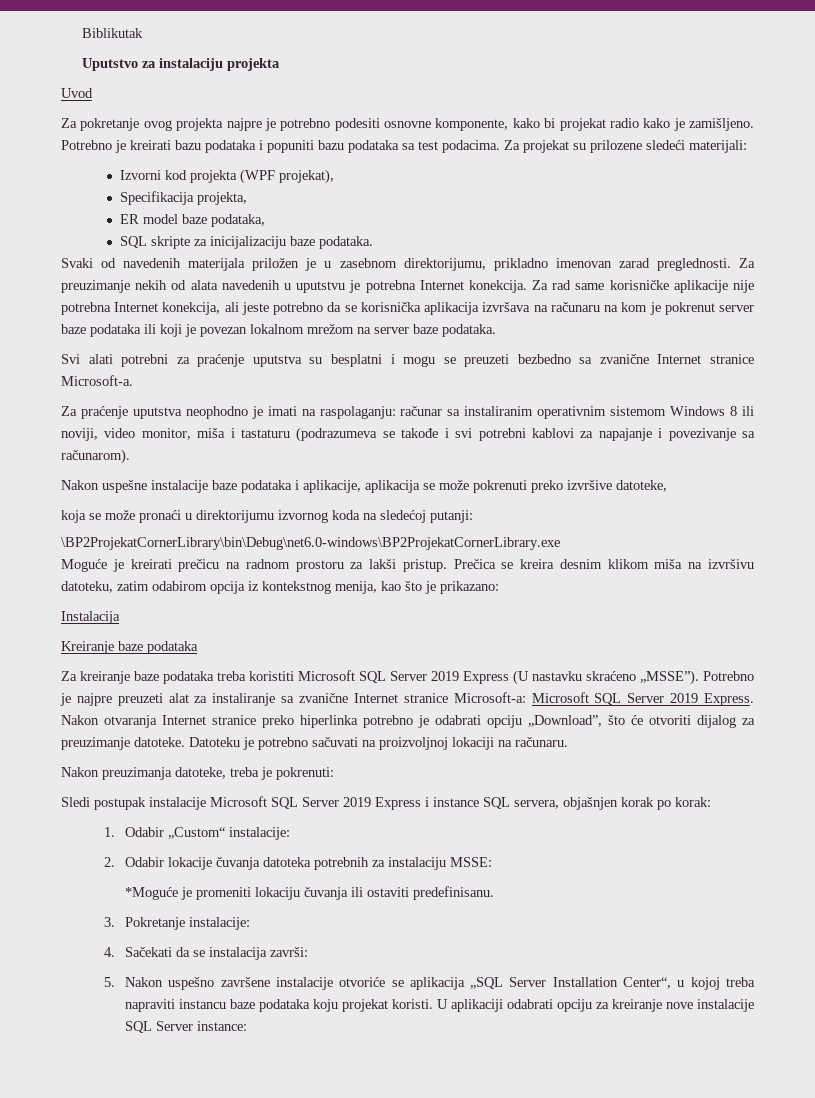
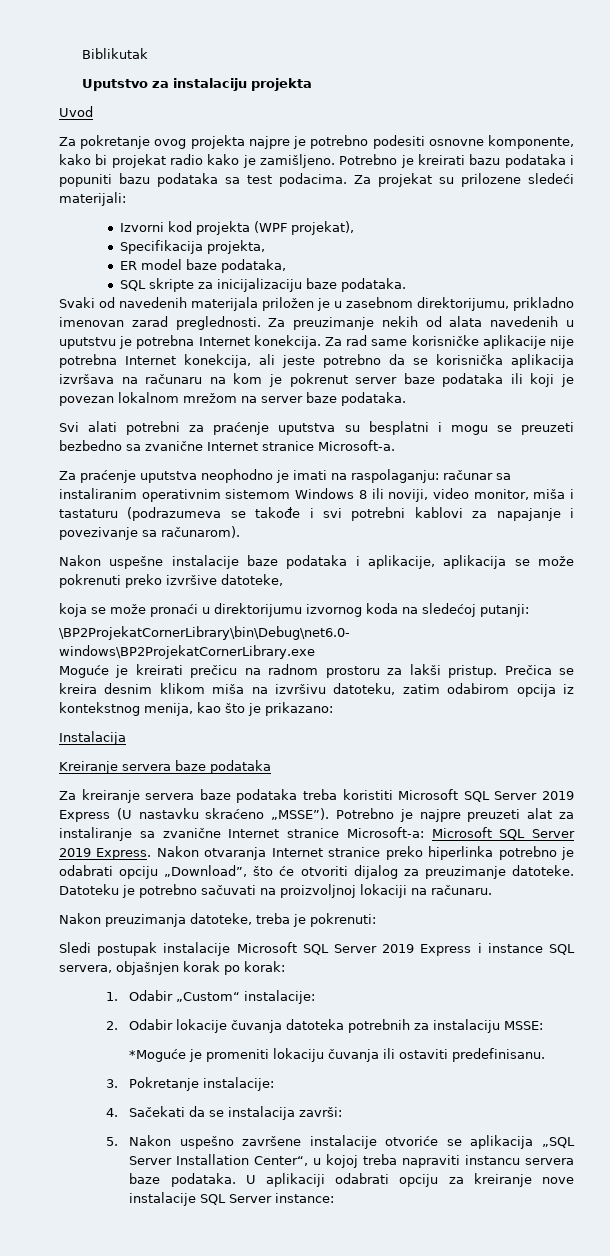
(114, 647) none -> [122,764,171,771] servera
(130, 677) none -> [145,793,195,800] servera
[229,999,433,1012] baze podataka koju projekat koristi. -> [524,1158,574,1165] [129,1173,236,1187] servera baze podataka.

